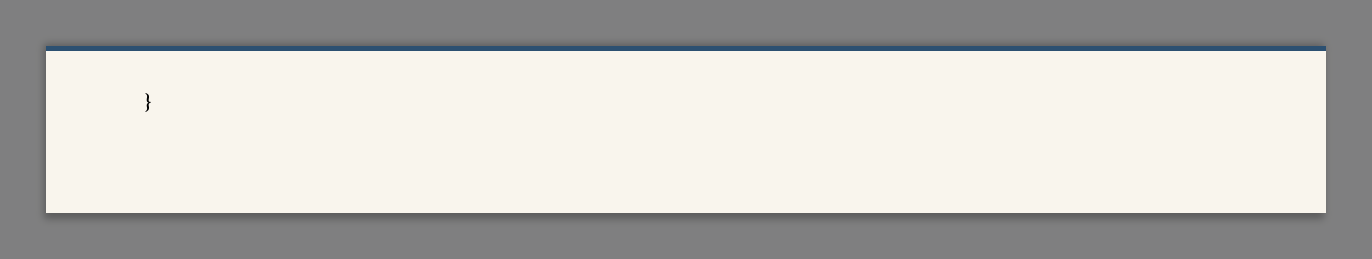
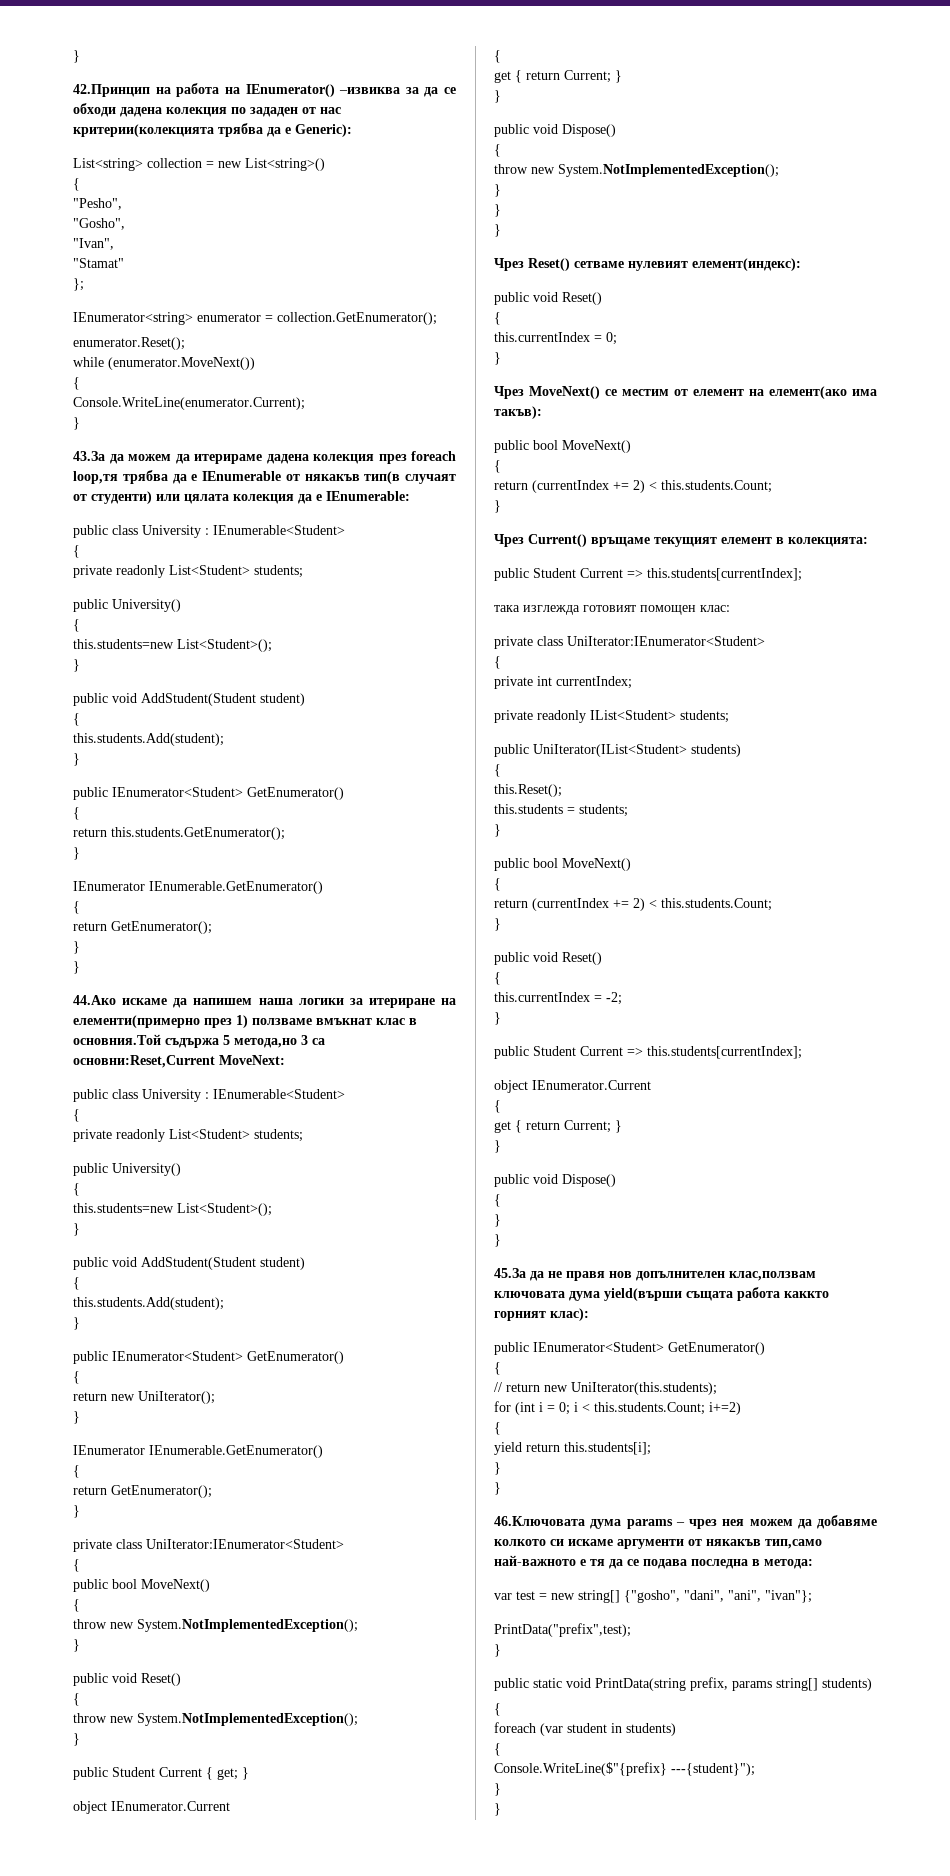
[145,93,152,112] } -> [73,50,80,63] [73,83,456,97] [73,103,341,117] [73,123,352,137] [73,158,325,171] [73,178,80,191] [73,198,122,210] [73,218,125,230] [73,238,114,250] [73,258,124,268] [73,278,84,291] [73,312,437,325] [73,337,185,350] [73,357,255,370] [73,377,80,390] [73,397,305,410] [73,417,80,430] [73,451,456,464] [73,470,456,484] [73,491,410,504] [73,525,345,538] [73,545,80,558] [73,565,303,578] [73,599,181,612] [73,619,80,632] [73,639,272,652] [73,659,80,672] [73,693,305,706] [73,713,80,726] [73,733,224,746] [73,753,80,766] [73,787,344,800] [73,807,80,820] [73,827,285,840] [73,847,80,860] [73,881,323,894] [73,901,80,914] [73,921,212,934] [73,941,80,954] [73,961,80,974] [73,995,456,1008] [73,1015,417,1028] [73,1034,325,1048] [73,1055,285,1068] [73,1089,345,1102] [73,1109,80,1122] [73,1129,303,1142] [73,1163,181,1176] [73,1183,80,1196] [73,1203,272,1216] [73,1223,80,1236] [73,1257,305,1270] [73,1277,80,1290] [73,1297,224,1310] [73,1317,80,1330] [73,1351,344,1364] [73,1371,80,1384] [73,1391,215,1404] [73,1411,80,1424] [73,1445,323,1458] [73,1465,80,1478] [73,1485,212,1498] [73,1505,80,1518] [73,1539,344,1552] [73,1559,80,1572] [73,1579,210,1592] [73,1599,80,1612] [73,1619,358,1632] [73,1639,80,1652] [73,1673,181,1686] [73,1693,80,1706] [73,1713,358,1726] [73,1733,80,1746] [73,1767,249,1780] [73,1801,230,1814] [494,50,501,63] [494,70,622,83] [494,90,501,103] [494,124,616,137] [494,144,501,157] [494,164,779,177] [494,184,501,197] [494,204,501,217] [494,224,501,237] [494,258,801,271] [494,292,602,305] [494,312,501,325] [494,332,617,345] [494,352,501,365] [494,386,877,399] [494,406,542,419] [494,440,631,453] [494,460,501,473] [494,480,772,493] [494,500,501,513] [494,534,868,547] [494,568,802,581] [494,605,730,615] [494,636,765,649] [494,656,501,669] [494,676,632,689] [494,710,729,723] [494,744,741,757] [494,764,501,777] [494,784,562,797] [494,804,628,817] [494,824,501,837] [494,858,631,871] [494,878,501,891] [494,898,772,911] [494,918,501,931] [494,952,602,965] [494,972,501,985] [494,992,622,1005] [494,1012,501,1025] [494,1046,802,1059] [494,1080,651,1093] [494,1100,501,1113] [494,1120,622,1133] [494,1140,501,1153] [494,1174,616,1187] [494,1194,501,1207] [494,1214,501,1227] [494,1234,501,1247] [494,1268,816,1281] [494,1287,829,1301] [494,1308,589,1321] [494,1342,765,1355] [494,1362,501,1375] [494,1382,717,1395] [494,1401,741,1415] [494,1422,501,1435] [494,1442,651,1455] [494,1462,501,1475] [494,1482,501,1495] [494,1515,877,1529] [494,1539,822,1549] [494,1555,813,1569] [494,1590,812,1603] [494,1623,631,1637] [494,1644,501,1657] [494,1677,872,1691] [494,1703,501,1716] [494,1722,676,1736] [494,1743,501,1756] [494,1762,755,1776] [494,1783,501,1796] [494,1803,501,1816] } // 42.Принцип на работа на IEnumerator() –извиква за да се обходи дадена колекция по зададен от нас критерии(колекцията трябва да е Generic): // List<string> collection = new List<string>() // { // "Pesho", // "Gosho", // "Ivan", // "Stamat" // }; // IEnumerator<string> enumerator = collection.GetEnumerator(); // enumerator.Reset(); // while (enumerator.MoveNext()) // { // Console.WriteLine(enumerator.Current); // } // 43.За да можем да итерираме дадена колекция през foreach loop,тя трябва да е IEnumerable от някакъв тип(в случаят от студенти) или цялата колекция да е IEnumerable: // public class University : IEnumerable<Student> // { // private readonly List<Student> students; // public University() // { // this.students=new List<Student>(); // } // public void AddStudent(Student student) // { // this.students.Add(student); // } // public IEnumerator<Student> GetEnumerator() // { // return this.students.GetEnumerator(); // } // IEnumerator IEnumerable.GetEnumerator() // { // return GetEnumerator(); // } // } // 44.Ако искаме да напишем наша логики за итериране на елементи(примерно през 1) ползваме вмъкнат клас в основния.Той съдържа 5 метода,но 3 са основни:Reset,Current MoveNext: // public class University : IEnumerable<Student> // { // private readonly List<Student> students; // public University() // { // this.students=new List<Student>(); // } // public void AddStudent(Student student) // { // this.students.Add(student); // } // public IEnumerator<Student> GetEnumerator() // { // return new UniIterator(); // } // IEnumerator IEnumerable.GetEnumerator() // { // return GetEnumerator(); // } // private class UniIterator:IEnumerator<Student> // { // public bool MoveNext() // { // throw new System.NotImplementedException(); // } // public void Reset() // { // throw new System.NotImplementedException(); // } // public Student Current { get; } // object IEnumerator.Current // { // get { return Current; } // } // public void Dispose() // { // throw new System.NotImplementedException(); // } // } // } // Чрез Reset() сетваме нулевият елемент(индекс): // public void Reset() // { // this.currentIndex = 0; // } // Чрез MoveNext() се местим от елемент на елемент(ако има такъв): // public bool MoveNext() // { // return (currentIndex += 2) < this.students.Count; // } // Чрез Current() връщаме текущият елемент в колекцията: // public Student Current => this.students[currentIndex]; // така изглежда готовият помощен клас: // private class UniIterator:IEnumerator<Student> // { // private int currentIndex; // private readonly IList<Student> students; // public UniIterator(IList<Student> students) // { // this.Reset(); // this.students = students; // } // public bool MoveNext() // { // return (currentIndex += 2) < this.students.Count; // } // public void Reset() // { // this.currentIndex = -2; // } // public Student Current => this.students[currentIndex]; // object IEnumerator.Current // { // get { return Current; } // } // public void Dispose() // { // } // } // 45.За да не правя нов допълнителен клас,ползвам ключовата дума yield(върши същата работа каккто горният клас): // public IEnumerator<Student> GetEnumerator() // { // // return new UniIterator(this.students); // for (int i = 0; i < this.students.Count; i+=2) // { // yield return this.students[i]; // } // } // 46.Ключовата дума params – чрез нея можем да добавяме колкото си искаме аргументи от някакъв тип,само най-важното е тя да се подава последна в метода: // var test = new string[] {"gosho", "dani", "ani", "ivan"}; // PrintData("prefix",test); // } // public static void PrintData(string prefix, params string[] students) // { // foreach (var student in students) // { // Console.WriteLine($"{prefix} ---{student}"); // } // }

